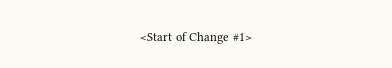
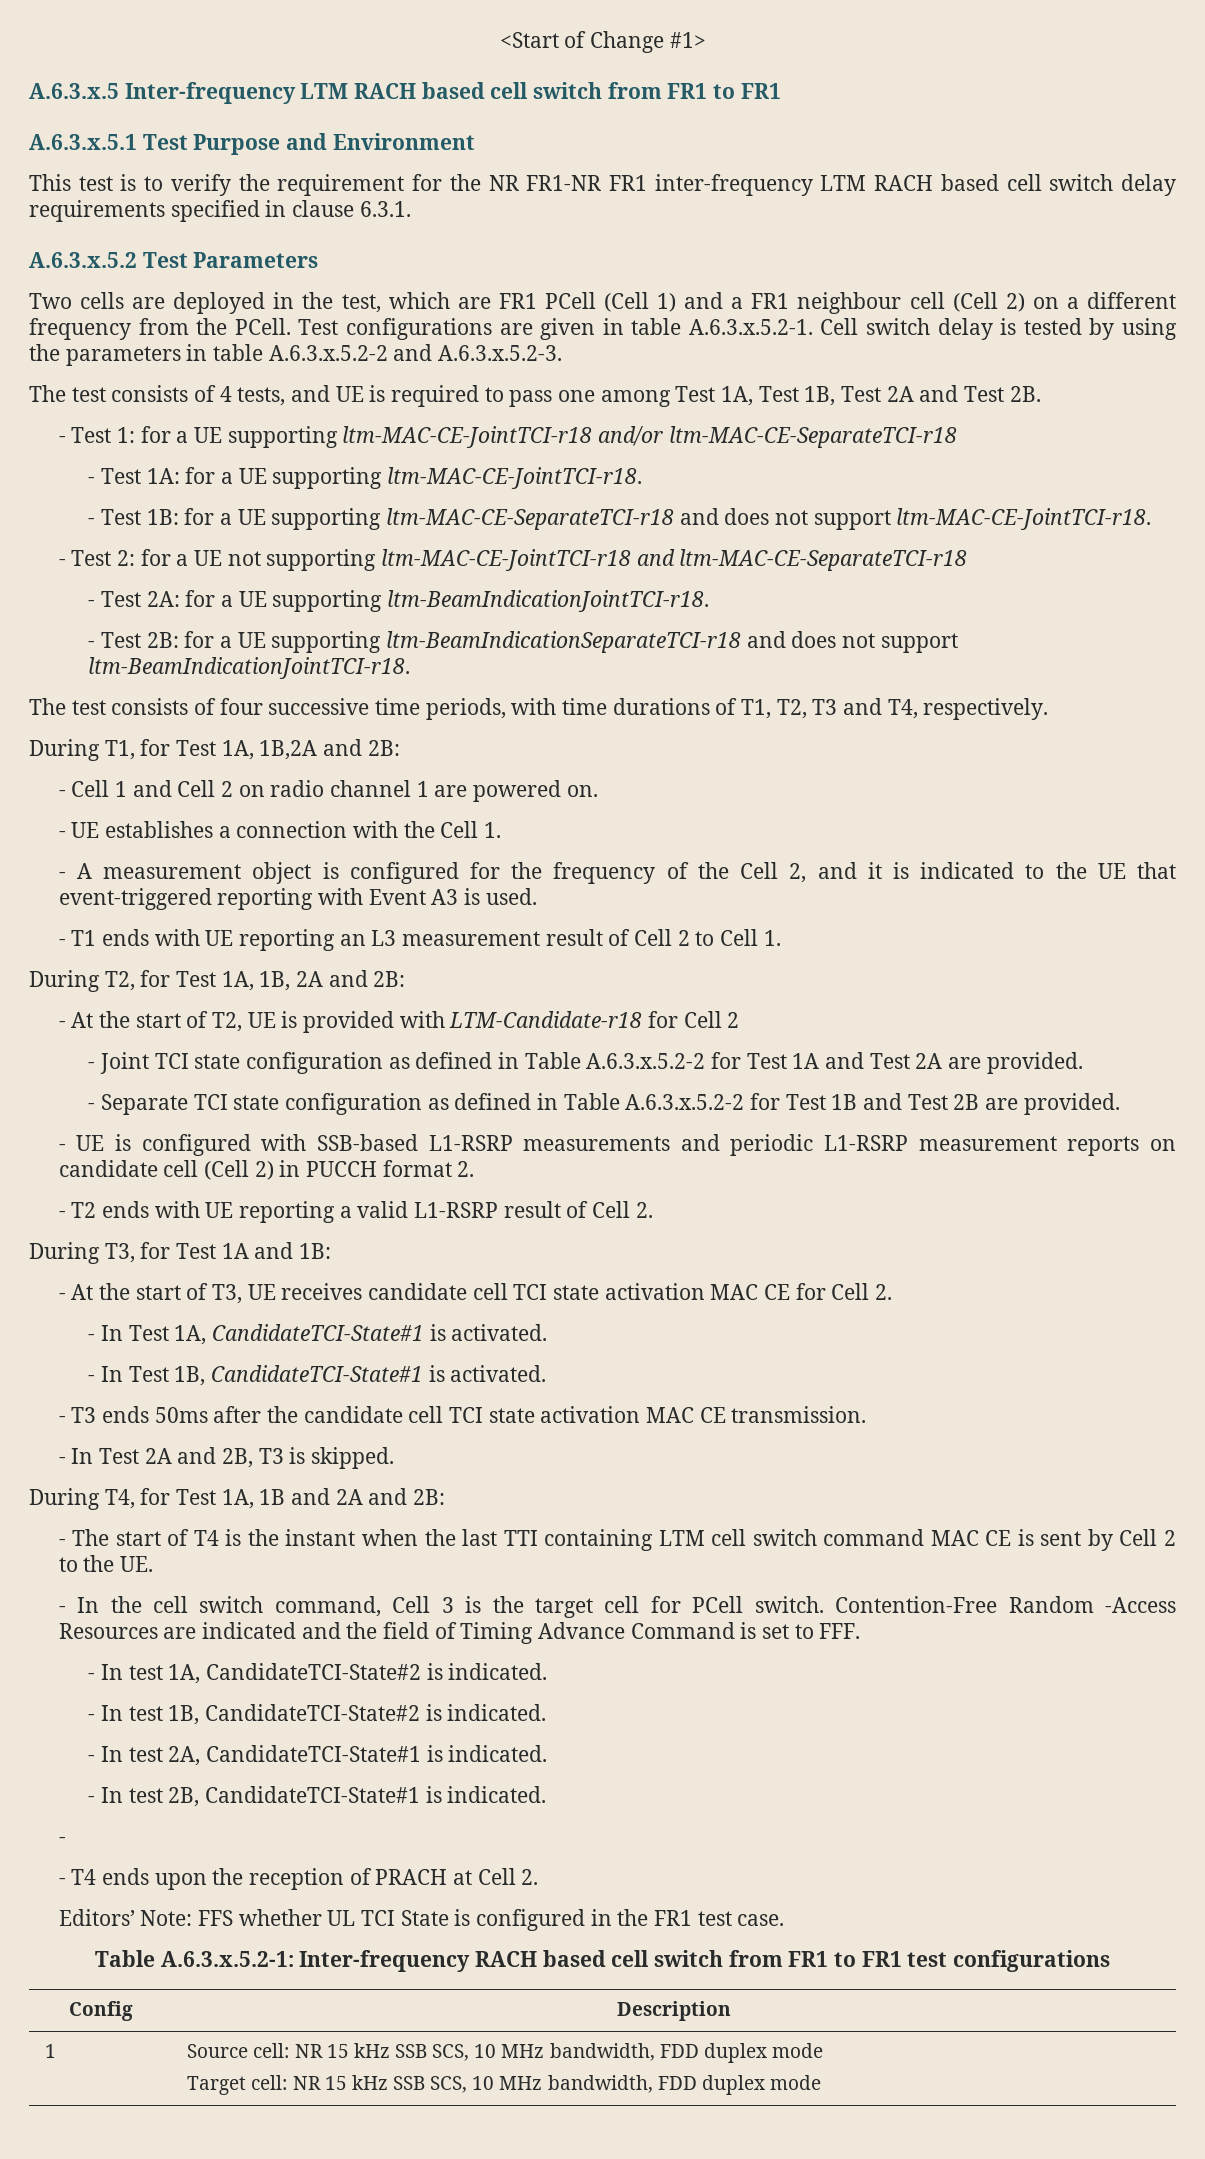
(252, 37) none -> [29,82,781,104] [29,133,475,155] [29,174,1176,196] [29,200,411,222] [29,252,319,268] [29,292,1176,314] [29,318,1177,340] [29,344,563,366] [29,385,1041,407] [58,426,957,448] [88,467,643,489] [88,508,1152,530] [58,549,968,571] [88,590,710,612] [88,631,958,653] [88,657,411,679] [29,698,1049,720] [29,739,400,761] [58,780,598,802] [58,821,502,838] [58,862,1177,884] [58,888,537,910] [58,929,781,951] [29,970,406,992] [58,1011,740,1033] [88,1052,1083,1074] [88,1093,1120,1115] [58,1134,1177,1156] [58,1160,475,1180] [58,1201,653,1223] [29,1242,332,1264] [58,1283,893,1304] [88,1324,548,1345] [88,1365,547,1386] [58,1406,867,1423] [58,1447,395,1469] [29,1488,446,1510] [58,1529,1176,1551] [58,1555,154,1572] [58,1596,1176,1618] [58,1622,861,1644] [88,1663,548,1684] [88,1704,547,1725] [88,1745,548,1766] [88,1786,547,1807] [58,1837,66,1844] [58,1868,539,1890] [58,1909,785,1931] [94,1950,1111,1972] [68,2001,133,2021] [616,2001,731,2021] [45,2044,57,2058] [187,2043,823,2063] [187,2075,821,2095] // A.6.3.x.5 Inter-frequency LTM RACH based cell switch from FR1 to FR1 // A.6.3.x.5.1 Test Purpose and Environment // This test is to verify the requirement for the NR FR1-NR FR1 inter-frequency LTM RACH based cell switch delay requirements specified in clause 6.3.1. // A.6.3.x.5.2 Test Parameters // Two cells are deployed in the test, which are FR1 PCell (Cell 1) and a FR1 neighbour cell (Cell 2) on a different frequency from the PCell. Test configurations are given in table A.6.3.x.5.2-1. Cell switch delay is tested by using the parameters in table A.6.3.x.5.2-2 and A.6.3.x.5.2-3. // The test consists of 4 tests, and UE is required to pass one among Test 1A, Test 1B, Test 2A and Test 2B. // - Test 1: for a UE supporting ltm-MAC-CE-JointTCI-r18 and/or ltm-MAC-CE-SeparateTCI-r18 // - Test 1A: for a UE supporting ltm-MAC-CE-JointTCI-r18. // - Test 1B: for a UE supporting ltm-MAC-CE-SeparateTCI-r18 and does not support ltm-MAC-CE-JointTCI-r18. // - Test 2: for a UE not supporting ltm-MAC-CE-JointTCI-r18 and ltm-MAC-CE-SeparateTCI-r18 // - Test 2A: for a UE supporting ltm-BeamIndicationJointTCI-r18. // - Test 2B: for a UE supporting ltm-BeamIndicationSeparateTCI-r18 and does not support ltm-BeamIndicationJointTCI-r18. // The test consists of four successive time periods, with time durations of T1, T2, T3 and T4, respectively. // During T1, for Test 1A, 1B,2A and 2B: // - Cell 1 and Cell 2 on radio channel 1 are powered on. // - UE establishes a connection with the Cell 1. // - A measurement object is configured for the frequency of the Cell 2, and it is indicated to the UE that event-triggered reporting with Event A3 is used. // - T1 ends with UE reporting an L3 measurement result of Cell 2 to Cell 1. // During T2, for Test 1A, 1B, 2A and 2B: // - At the start of T2, UE is provided with LTM-Candidate-r18 for Cell 2 // - Joint TCI state configuration as defined in Table A.6.3.x.5.2-2 for Test 1A and Test 2A are provided. // - Separate TCI state configuration as defined in Table A.6.3.x.5.2-2 for Test 1B and Test 2B are provided. // - UE is configured with SSB-based L1-RSRP measurements and periodic L1-RSRP measurement reports on candidate cell (Cell 2) in PUCCH format 2. // - T2 ends with UE reporting a valid L1-RSRP result of Cell 2. // During T3, for Test 1A and 1B: // - At the start of T3, UE receives candidate cell TCI state activation MAC CE for Cell 2. // - In Test 1A, CandidateTCI-State#1 is activated. // - In Test 1B, CandidateTCI-State#1 is activated. // - T3 ends 50ms after the candidate cell TCI state activation MAC CE transmission. // - In Test 2A and 2B, T3 is skipped. // During T4, for Test 1A, 1B and 2A and 2B: // - The start of T4 is the instant when the last TTI containing LTM cell switch command MAC CE is sent by Cell 2 to the UE. // - In the cell switch command, Cell 3 is the target cell for PCell switch. Contention-Free Random -Access Resources are indicated and the field of Timing Advance Command is set to FFF. // - In test 1A, CandidateTCI-State#2 is indicated. // - In test 1B, CandidateTCI-State#2 is indicated. // - In test 2A, CandidateTCI-State#1 is indicated. // - In test 2B, CandidateTCI-State#1 is indicated. // - // - T4 ends upon the reception of PRACH at Cell 2. // Editors’ Note: FFS whether UL TCI State is configured in the FR1 test case. // Table A.6.3.x.5.2-1: Inter-frequency RACH based cell switch from FR1 to FR1 test configurations // Config | Description // 1 | Source cell: NR 15 kHz SSB SCS, 10 MHz bandwidth, FDD duplex mode // Target cell: NR 15 kHz SSB SCS, 10 MHz bandwidth, FDD duplex mode

